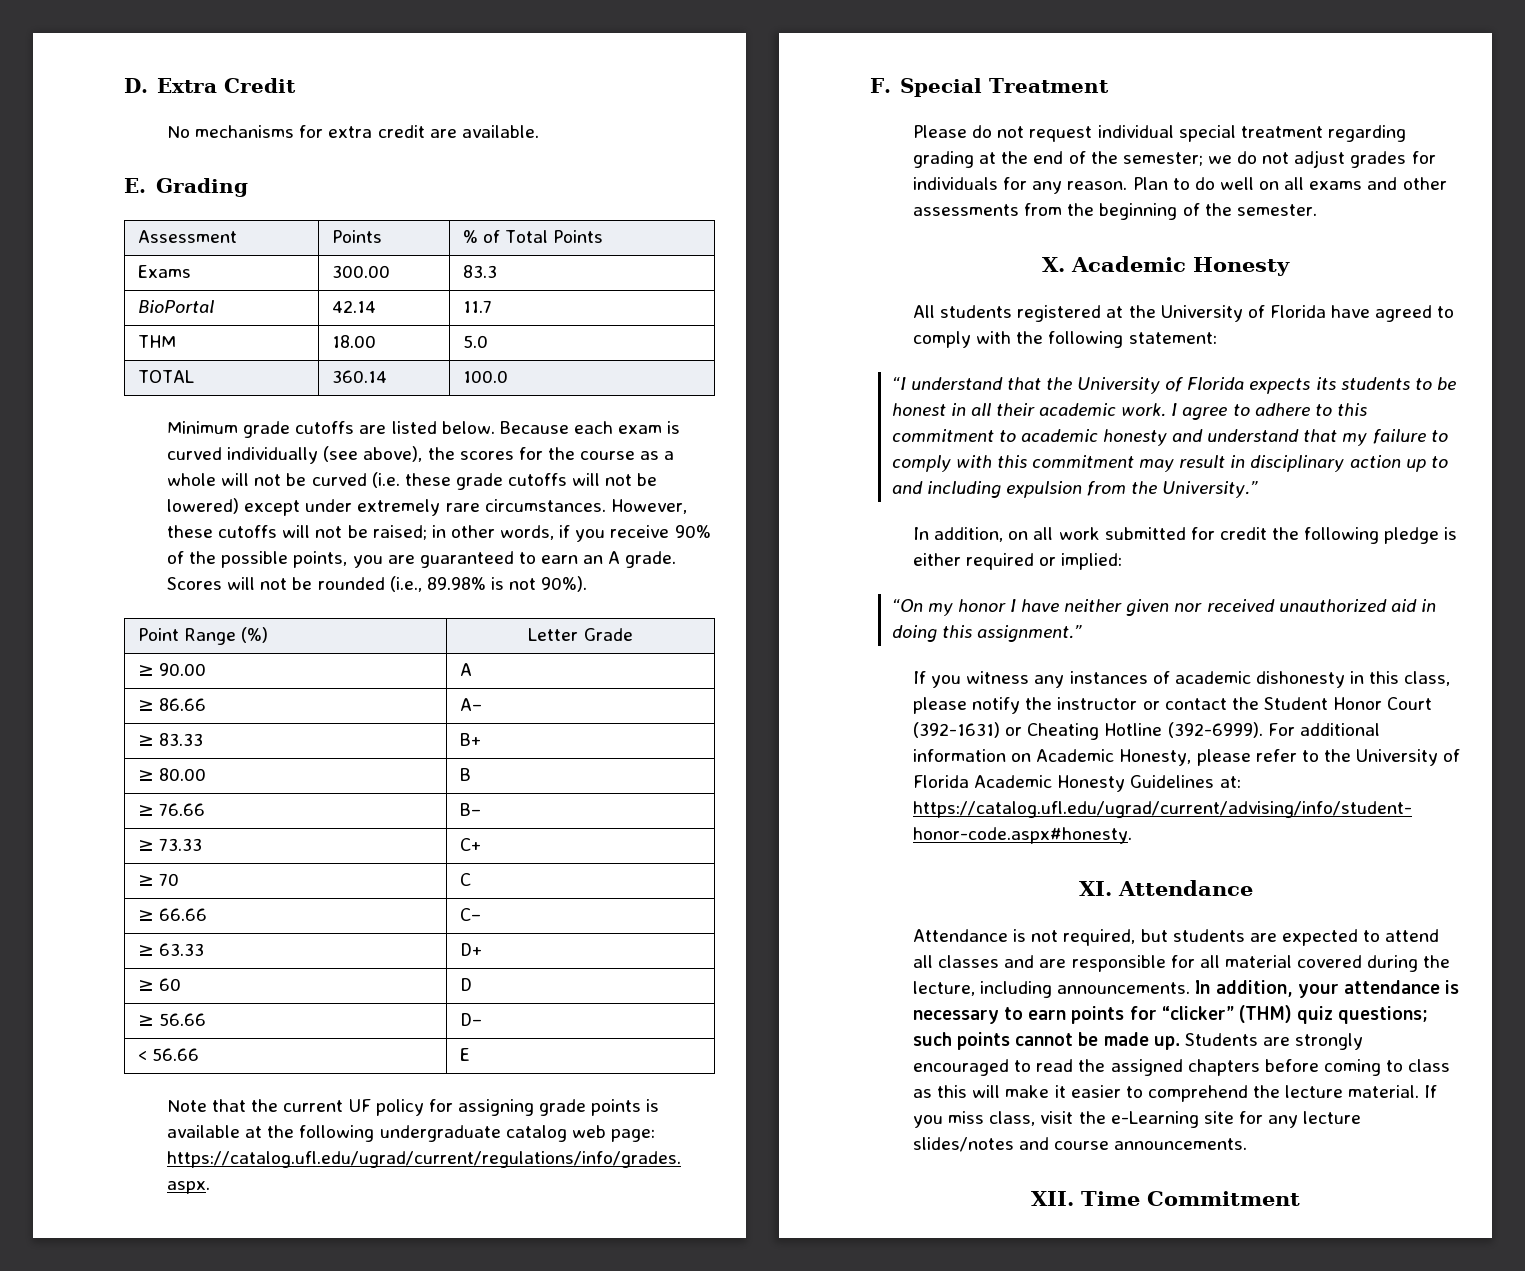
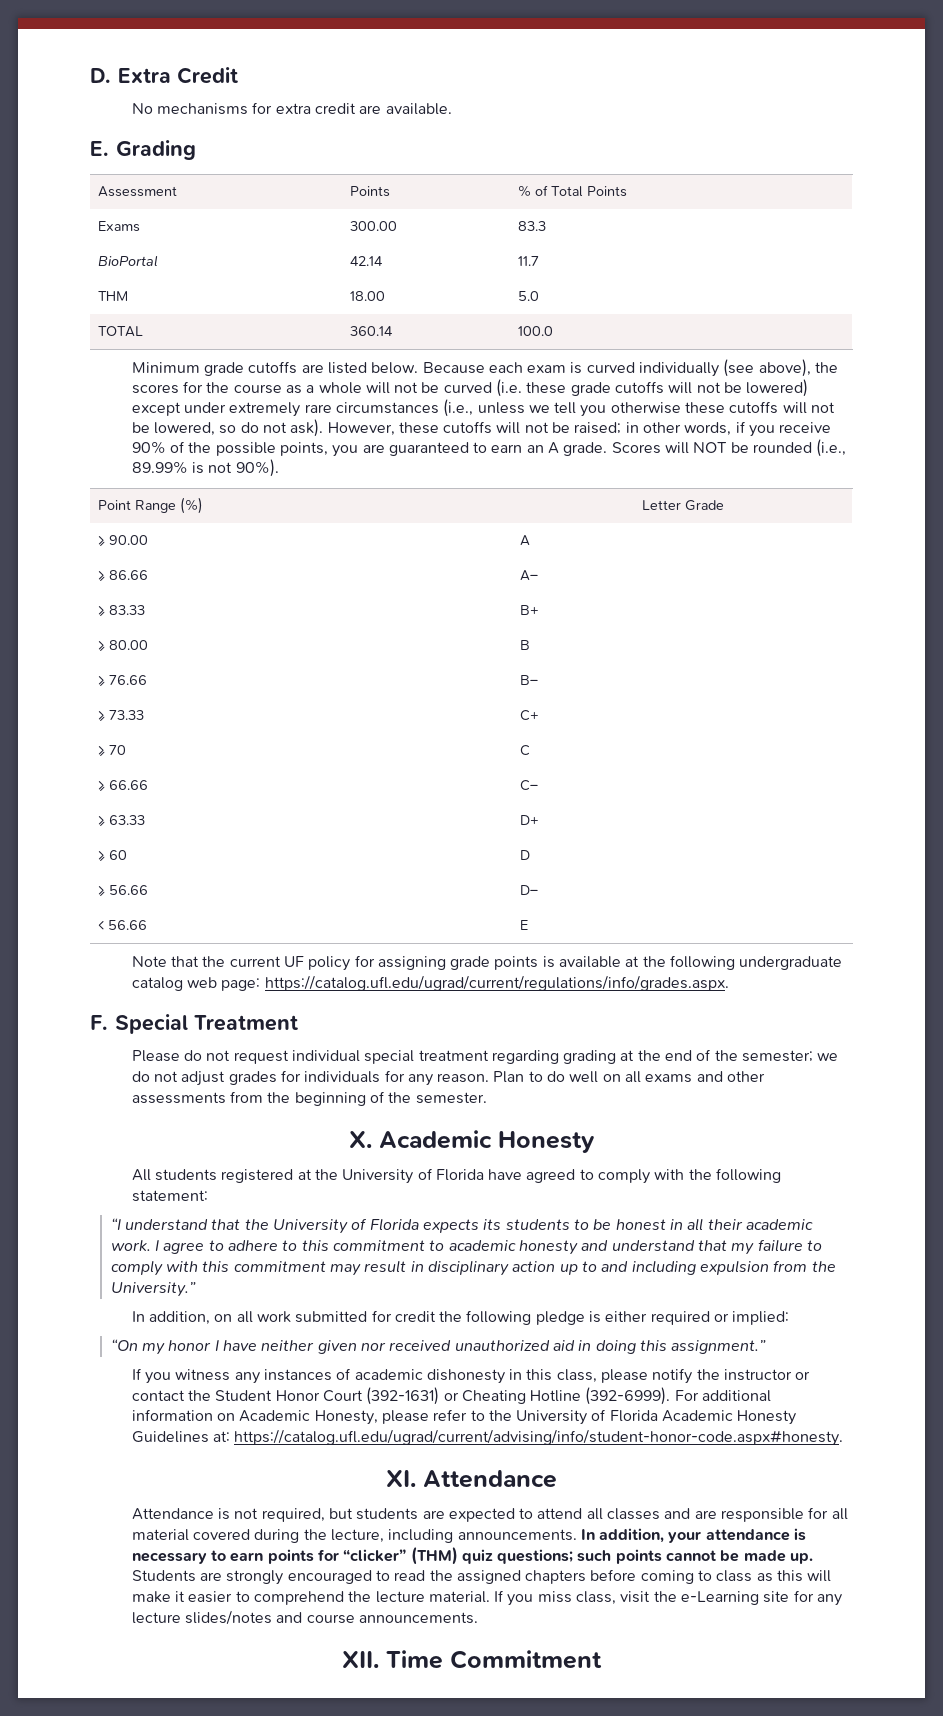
[484,499,606,512] circumstances. -> [335,399,836,417] [131,419,324,437] circumstances (i.e., unless we tell you otherwise these cutoffs will not be lowered, so do not ask).
[260,578,288,590] not -> [693,442,728,453] NOT
[426,577,486,590] 89.98% -> [131,461,188,474] 89.99%

